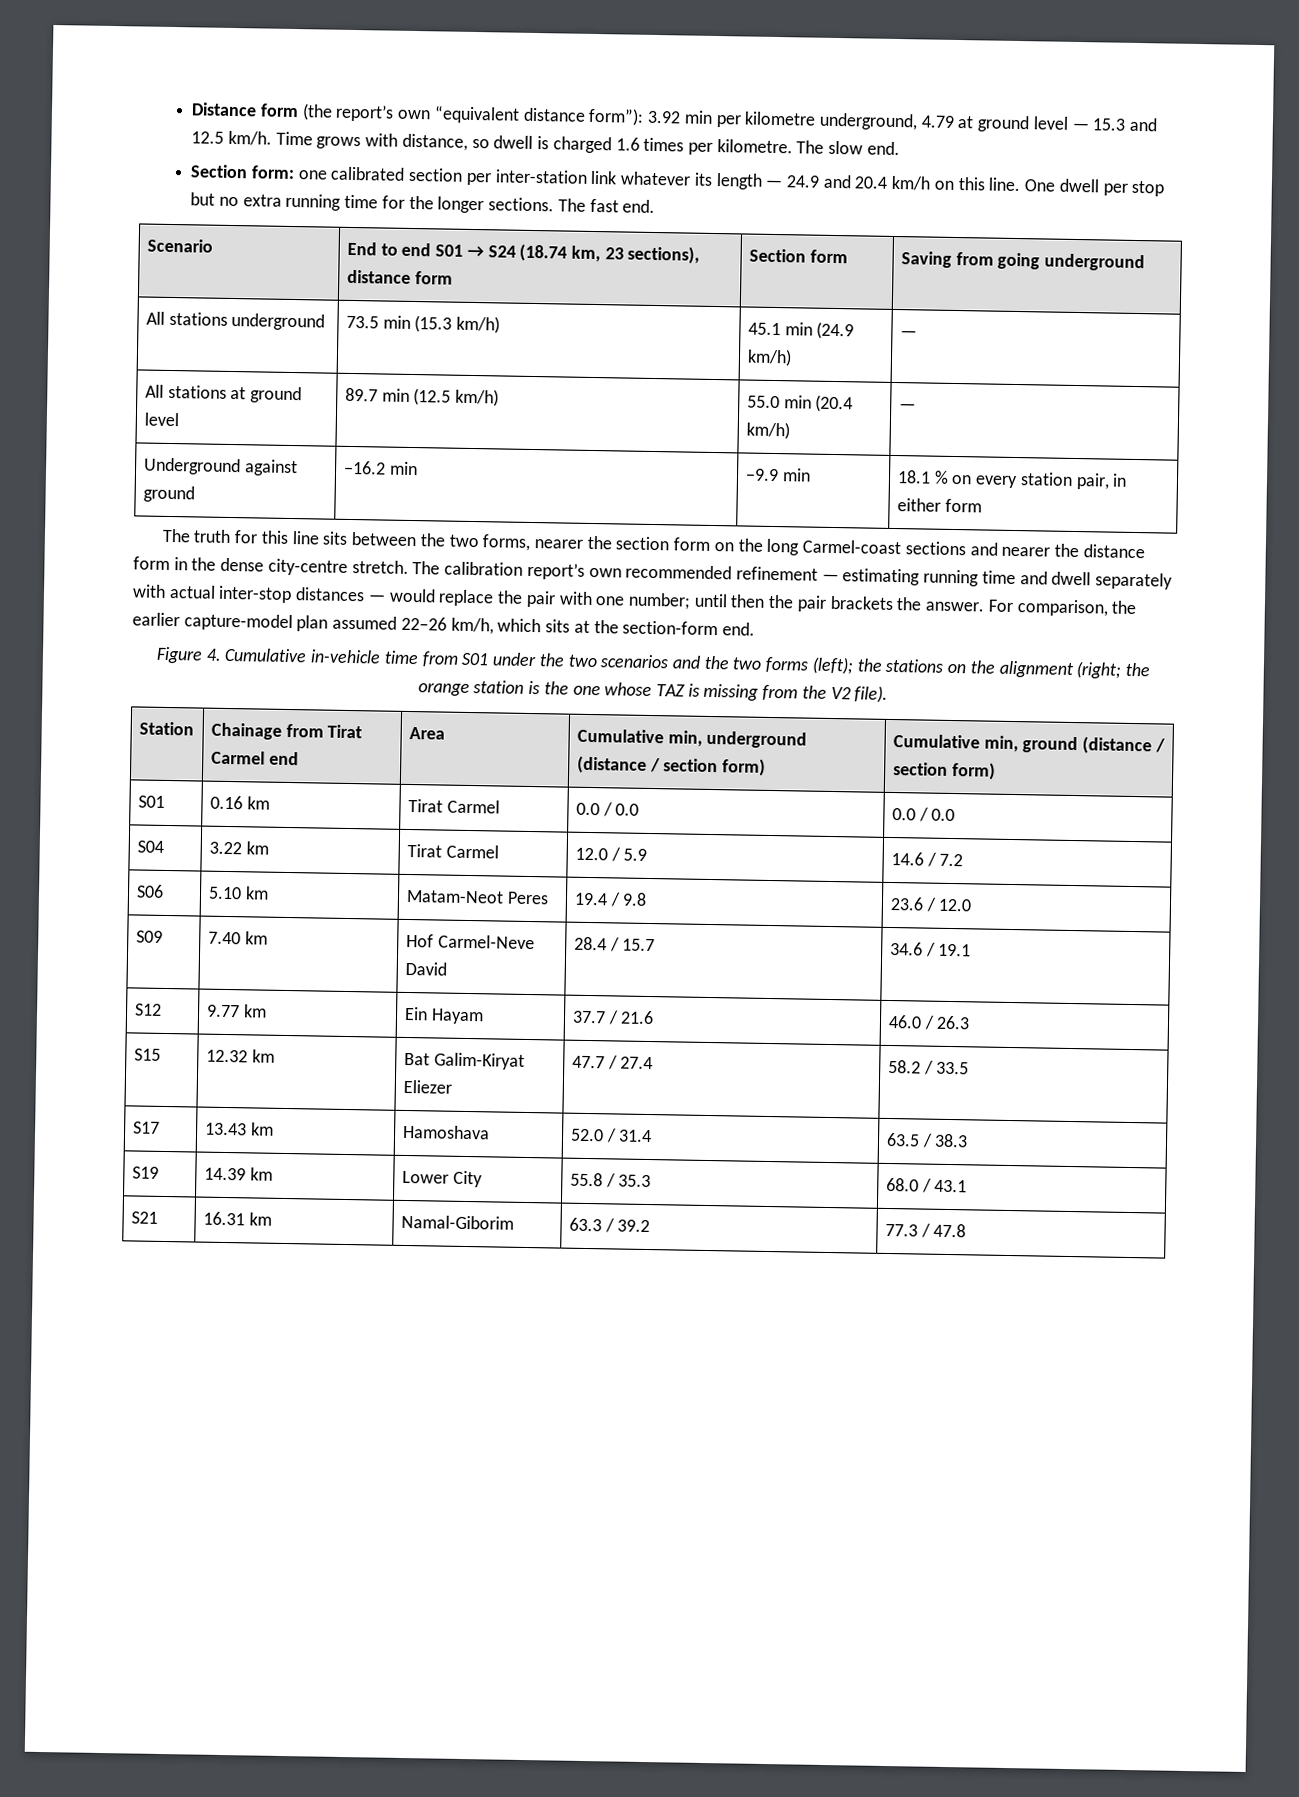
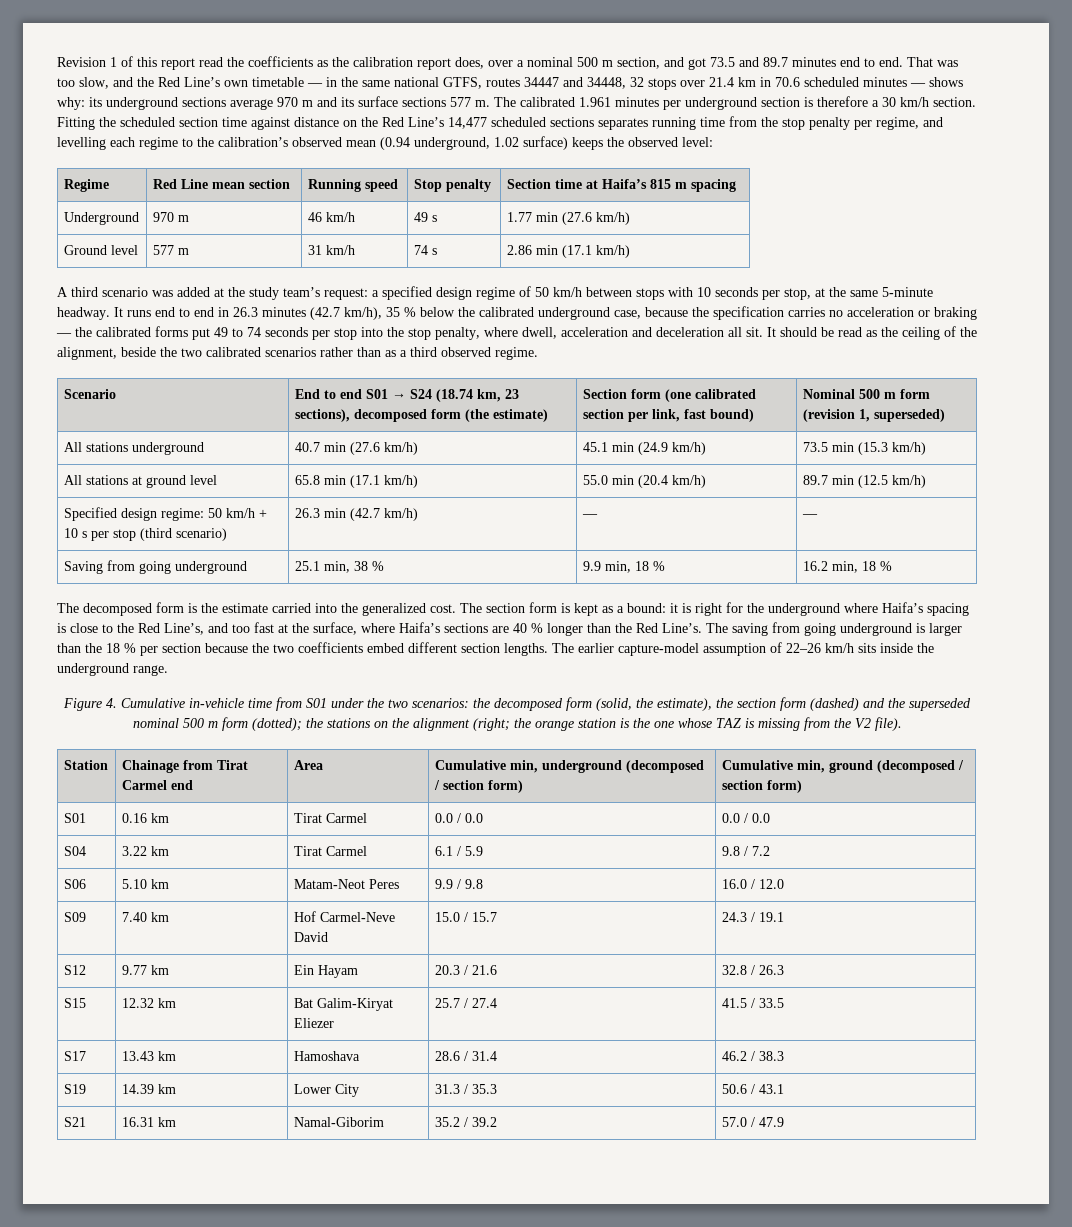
[191,102,1159,133] [191,130,900,156] [190,164,1165,197] [190,192,656,214] Distance form (the report’s own “equivalent distance form”): 3.92 min per kilometre underground, 4.79 at ground level — 15.3 and 12.5 km/h. Time grows with distance, so dwell is charged 1.6 times per kilometre. The slow end. // Section form: one calibrated section per inter-station link whatever its length — 24.9 and 20.4 km/h on this line. One dwell per stop but no extra running time for the longer sections. The fast end. -> [57,56,958,70] [57,77,963,90] [57,96,976,110] [57,116,943,130] [57,136,713,150] [63,179,109,192] [152,179,290,189] [307,179,398,192] [413,179,491,192] [506,179,736,192] [63,212,139,225] [152,212,189,222] [307,212,355,222] [413,212,437,222] [506,212,630,225] [63,245,138,255] [152,245,189,255] [307,245,355,255] [413,245,437,255] [506,245,630,258] [57,286,933,300] [57,306,977,320] [56,326,977,340] [57,347,538,360] Revision 1 of this report read the coefficients as the calibration report does, over a nominal 500 m section, and got 73.5 and 89.7 minutes end to end. That was too slow, and the Red Line’s own timetable — in the same national GTFS, routes 34447 and 34448, 32 stops over 21.4 km in 70.6 scheduled minutes — shows why: its underground sections average 970 m and its surface sections 577 m. The calibrated 1.961 minutes per underground section is therefore a 30 km/h section. Fitting the scheduled section time against distance on the Red Line’s 14,477 scheduled sections separates running time from the stop penalty per regime, and levelling each regime to the calibration’s observed mean (0.94 underground, 1.02 surface) keeps the observed level: // Regime | Red Line mean section | Running speed | Stop penalty | Section time at Haifa’s 815 m spacing // Underground | 970 m | 46 km/h | 49 s | 1.77 min (27.6 km/h) // Ground level | 577 m | 31 km/h | 74 s | 2.86 min (17.1 km/h) // A third scenario was added at the study team’s request: a specified design regime of 50 km/h between stops with 10 seconds per stop, at the same 5-minute headway. It runs end to end in 26.3 minutes (42.7 km/h), 35 % below the calibrated underground case, because the specification carries no acceleration or braking — the calibrated forms put 49 to 74 seconds per stop into the stop penalty, where dwell, acceleration and deceleration all sit. It should be read as the ceiling of the alignment, beside the two calibrated scenarios rather than as a third observed regime.
[346,269,453,285] distance form -> [353,409,548,422] decomposed form (the estimate)
[900,251,1146,272] | Saving from going underground -> [664,389,756,402] [582,409,754,422] [802,389,930,399] [802,409,945,422] (one calibrated section per link, fast bound) | Nominal 500 m form (revision 1, superseded)
[345,315,453,333] 73.5 min (15.3 -> [294,442,380,455] 40.7 min (27.6
[899,330,917,338] — -> [802,442,926,455] 73.5 min (15.3 km/h)
[344,387,452,406] 89.7 min (12.5 -> [294,475,380,488] 65.8 min (17.1
[898,403,916,411] [142,457,298,477] [142,485,195,503] [342,460,418,476] [744,468,811,482] [896,470,1128,490] [896,498,982,513] [161,528,1145,559] [133,556,1174,590] [132,584,1137,617] [132,612,755,636] — // Underground against ground | −16.2 min | −9.9 min | 18.1 % on every station pair, in either form // The truth for this line sits between the two forms, nearer the section form on the long Carmel-coast sections and nearer the distance form in the dense city-centre stretch. The calibration report’s own recommended refinement — estimating running time and dwell separately with actual inter-stop distances — would replace the pair with one number; until then the pair brackets the answer. For comparison, the earlier capture-model plan assumed 22–26 km/h, which sits at the section-form end. -> [802,475,926,488] [63,507,267,521] [63,528,227,541] [294,508,418,521] [581,514,598,518] [801,514,818,518] [63,560,247,574] [294,561,384,573] [582,561,665,573] [802,561,892,573] [57,602,969,616] [57,622,962,636] [57,642,934,656] [57,663,168,676] 89.7 min (12.5 km/h) // Specified design regime: 50 km/h + 10 s per stop (third scenario) | 26.3 min (42.7 km/h) | — | — // Saving from going underground | 25.1 min, 38 % | 9.9 min, 18 % | 16.2 min, 18 % // The decomposed form is the estimate carried into the generalized cost. The section form is kept as a bound: it is right for the underground where Haifa’s spacing is close to the Red Line’s, and too fast at the surface, where Haifa’s sections are 40 % longer than the Red Line’s. The saving from going underground is larger than the 18 % per section because the two coefficients embed different section lengths. The earlier capture-model assumption of 22–26 km/h sits inside the underground range.
[600,654,854,675] scenarios and the two forms (left); -> [412,697,971,711] [132,717,302,731] scenarios: the decomposed form (solid, the estimate), the section form (dashed) and the superseded nominal 500 m form (dotted);
[576,755,647,774] (distance -> [625,760,704,773] (decomposed
[1082,736,1153,755] (distance -> [876,760,955,773] (decomposed
[574,847,608,861] 12.0 -> [434,846,453,856] 6.1
[890,851,924,866] 14.6 -> [721,846,740,856] 9.8
[573,892,608,906] 19.4 -> [434,879,453,889] 9.9
[889,896,924,911] 23.6 -> [721,879,747,889] 16.0
[573,936,607,951] 28.4 -> [434,912,460,922] 15.0
[889,941,923,956] 34.6 -> [721,912,747,922] 24.3
[571,1010,606,1024] 37.7 -> [434,965,460,975] 20.3
[887,1014,922,1029] 46.0 -> [721,965,747,975] 32.8
[571,1055,605,1069] 47.7 -> [434,998,460,1008] 25.7
[887,1059,921,1074] 58.2 -> [721,998,747,1008] 41.5
[569,1128,604,1142] 52.0 -> [434,1051,460,1061] 28.6
[885,1132,920,1147] 63.5 -> [721,1051,747,1061] 46.2
[569,1172,603,1187] 55.8 -> [434,1084,460,1094] 31.3
[885,1177,919,1192] 68.0 -> [721,1084,747,1094] 50.6
[568,1217,602,1232] 63.3 -> [434,1117,460,1127] 35.2
[884,1223,967,1238] 77.3 / 47.8 -> [721,1117,784,1127] 57.0 / 47.9

